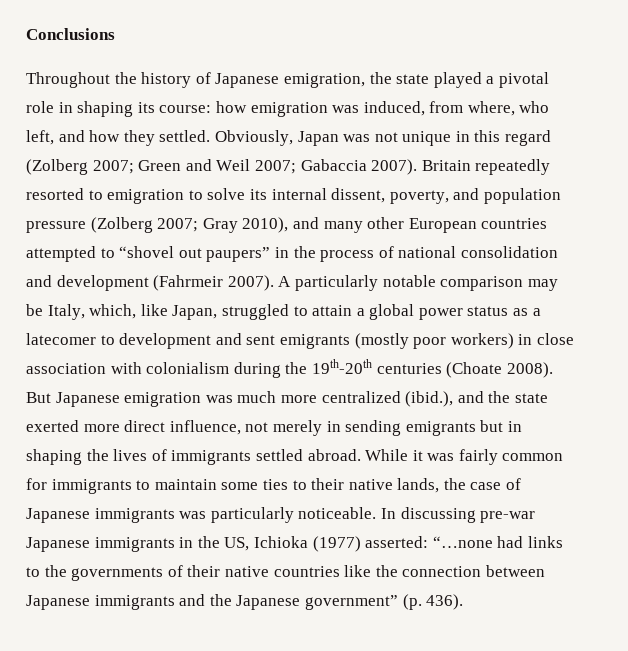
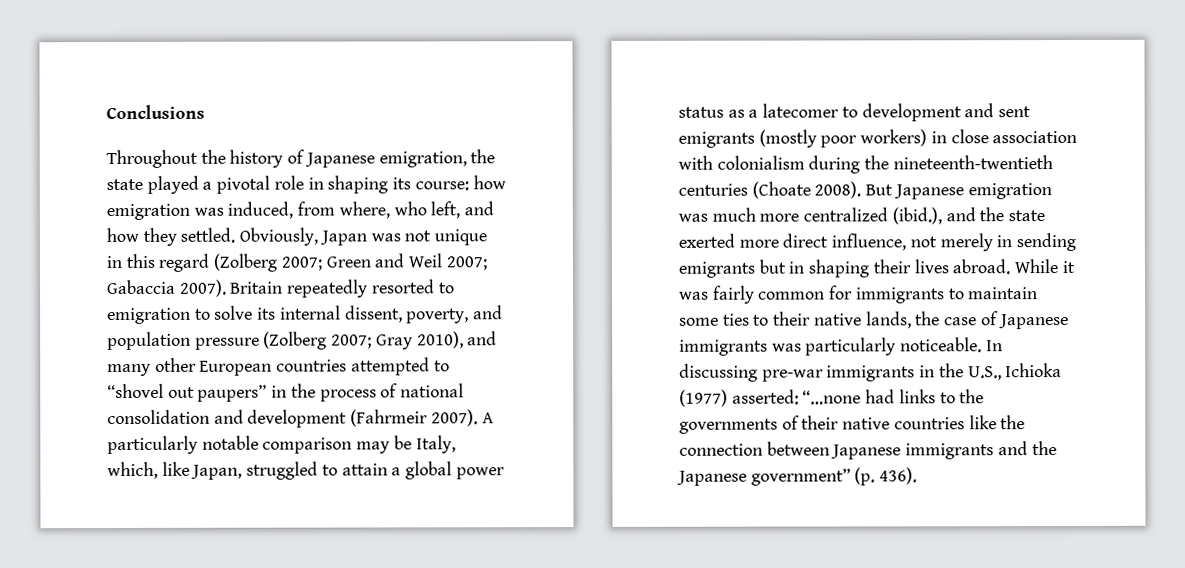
[311,359,372,374] 19th-20th -> [892,155,1053,170] nineteenth-twentieth
[86,449,303,465] the lives of immigrants settled -> [872,259,949,274] their lives
[26,537,90,552] Japanese -> (824, 375) none
[224,537,250,551] US, -> [967,366,1002,381] U.S.,

